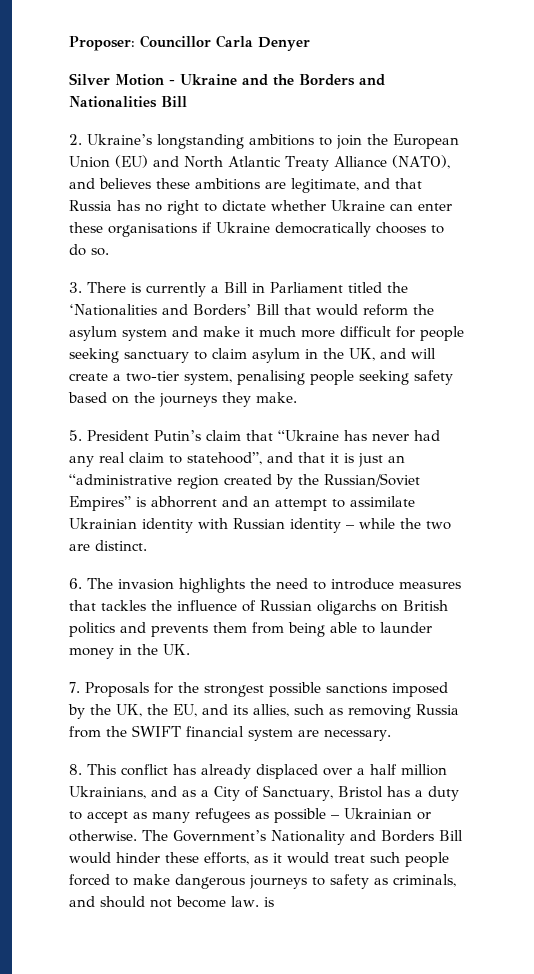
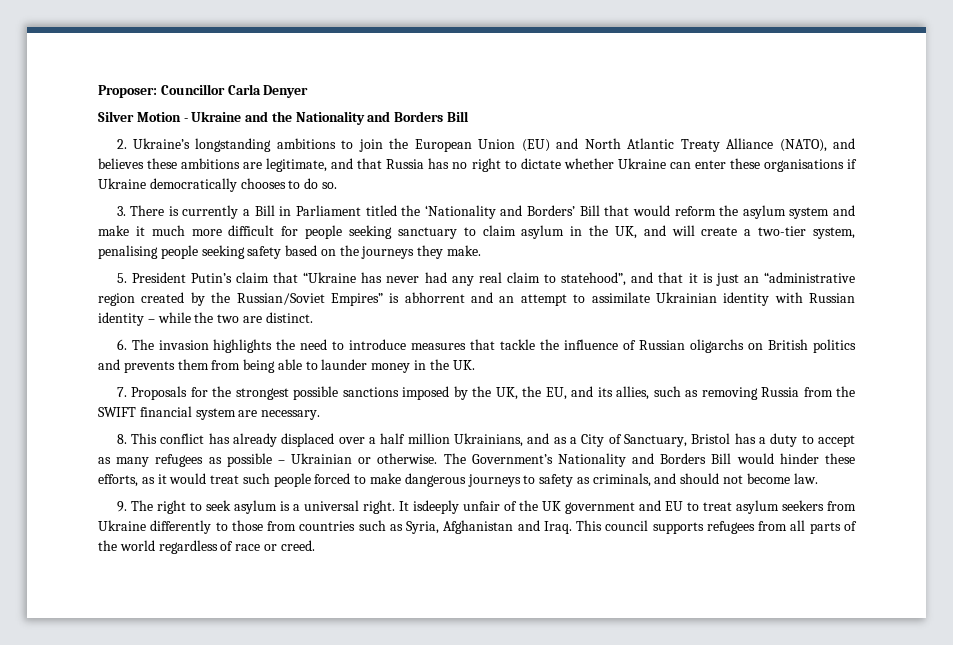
[299,74,385,86] [69,96,157,108] Borders and Nationalities -> [295,111,444,125] Nationality and Borders
[69,304,157,316] ‘Nationalities -> [424,205,496,219] ‘Nationality
[101,600,146,611] tackles -> [500,339,536,350] tackle
[263,897,274,907] is -> [116,500,857,514] [98,520,858,534] [98,540,315,554] // 9. The right to seek asylum is a universal right. It isdeeply unfair of the UK government and EU to treat asylum seekers from Ukraine differently to those from countries such as Syria, Afghanistan and Iraq. This council supports refugees from all parts of the world regardless of race or creed.

